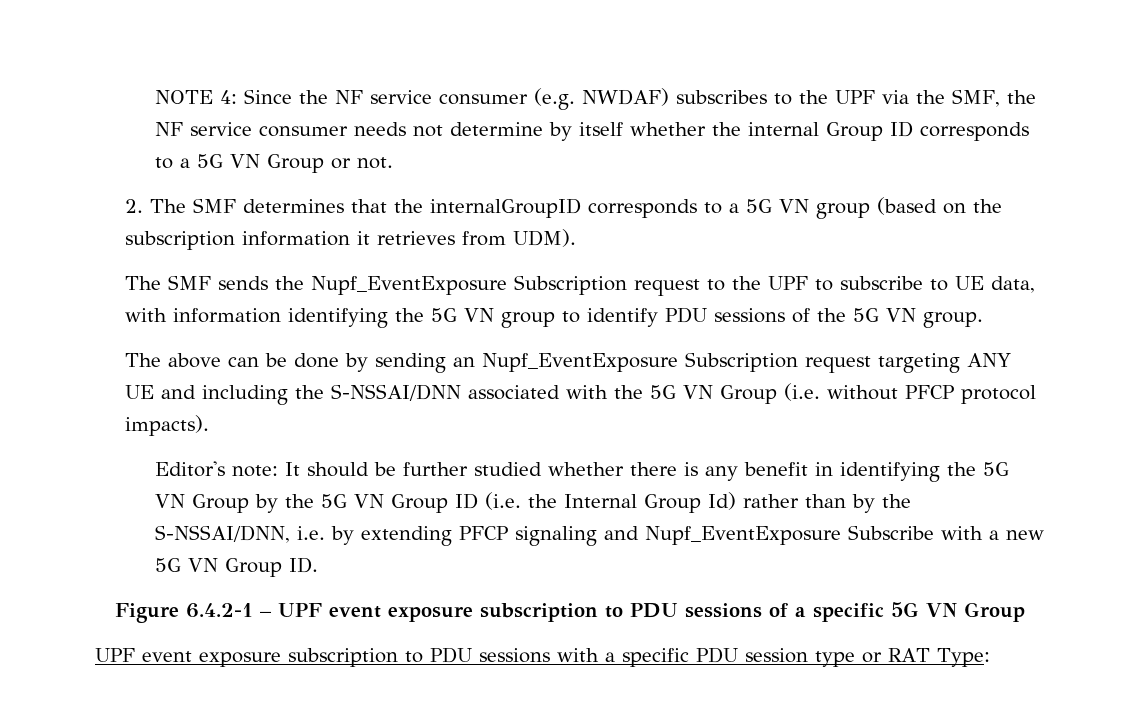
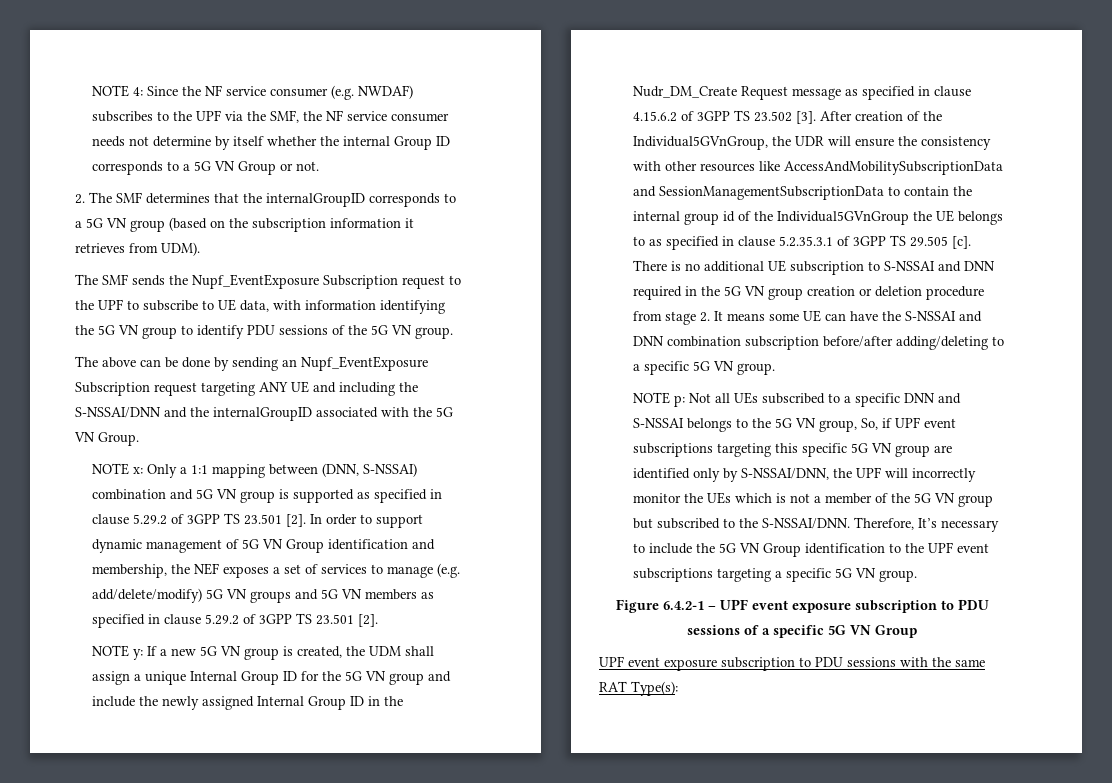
(461, 392) none -> [163,407,312,421] and the internalGroupID
[719,383,1036,404] [124,415,209,436] [154,461,1009,482] [154,492,911,513] [154,525,1044,546] [154,557,318,577] Group (i.e. without PFCP protocol impacts). // Editor's note: It should be further studied whether there is any benefit in identifying the 5G VN Group by the 5G VN Group ID (i.e. the Internal Group Id) rather than by the S-NSSAI/DNN, i.e. by extending PFCP signaling and Nupf_EventExposure Subscribe with a new 5G VN Group ID. -> [97,432,139,446] [91,463,417,478] [91,489,442,503] [91,513,423,528] [91,539,435,553] [91,563,460,578] [91,588,434,603] [91,613,378,628] [91,645,434,660] [91,671,451,685] [91,696,403,710] [632,86,971,100] [632,110,942,124] [632,136,991,150] [632,161,1003,175] [632,186,972,200] [632,210,1003,225] [632,235,971,250] [632,260,995,275] [632,286,984,300] [632,310,982,325] [632,336,1004,350] [632,361,775,375] [632,392,961,407] [632,417,956,432] [632,443,952,457] [632,467,976,482] [632,492,993,507] [632,517,999,532] [632,542,989,557] [632,568,917,582] Group. // NOTE x: Only a 1:1 mapping between (DNN, S-NSSAI) combination and 5G VN group is supported as specified in clause 5.29.2 of 3GPP TS 23.501 [2]. In order to support dynamic management of 5G VN Group identification and membership, the NEF exposes a set of services to manage (e.g. add/delete/modify) 5G VN groups and 5G VN members as specified in clause 5.29.2 of 3GPP TS 23.501 [2]. // NOTE y: If a new 5G VN group is created, the UDM shall assign a unique Internal Group ID for the 5G VN group and include the newly assigned Internal Group ID in the Nudr_DM_Create Request message as specified in clause 4.15.6.2 of 3GPP TS 23.502 [3]. After creation of the Individual5GVnGroup, the UDR will ensure the consistency with other resources like AccessAndMobilitySubscriptionData and SessionManagementSubscriptionData to contain the internal group id of the Individual5GVnGroup the UE belongs to as specified in clause 5.2.35.3.1 of 3GPP TS 29.505 [c]. There is no additional UE subscription to S-NSSAI and DNN required in the 5G VN group creation or deletion procedure from stage 2. It means some UE can have the S-NSSAI and DNN combination subscription before/after adding/deleting to a specific 5G VN group. // NOTE p: Not all UEs subscribed to a specific DNN and S-NSSAI belongs to the 5G VN group, So, if UPF event subscriptions targeting this specific 5G VN group are identified only by S-NSSAI/DNN, the UPF will incorrectly monitor the UEs which is not a member of the 5G VN group but subscribed to the S-NSSAI/DNN. Therefore, It’s necessary to include the 5G VN Group identification to the UPF event subscriptions targeting a specific 5G VN group.
[605,647,990,667] a specific PDU session type or RAT Type: -> [932,657,985,667] [599,681,678,696] the same RAT Type(s):

